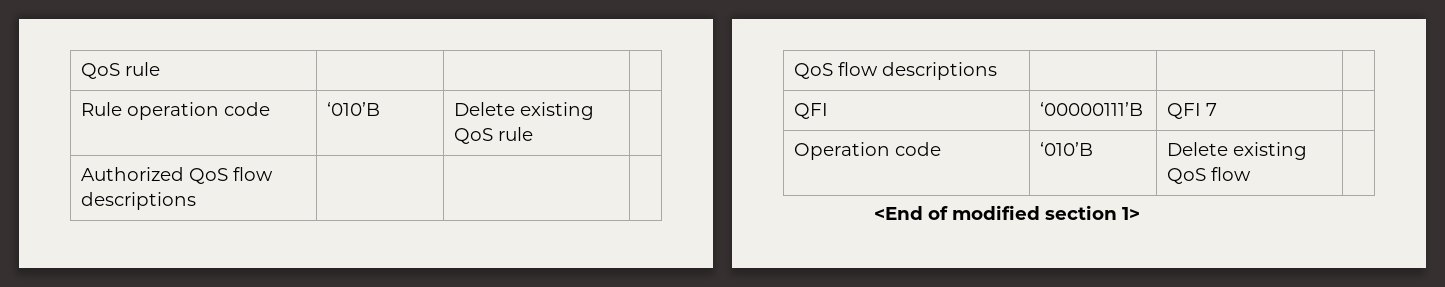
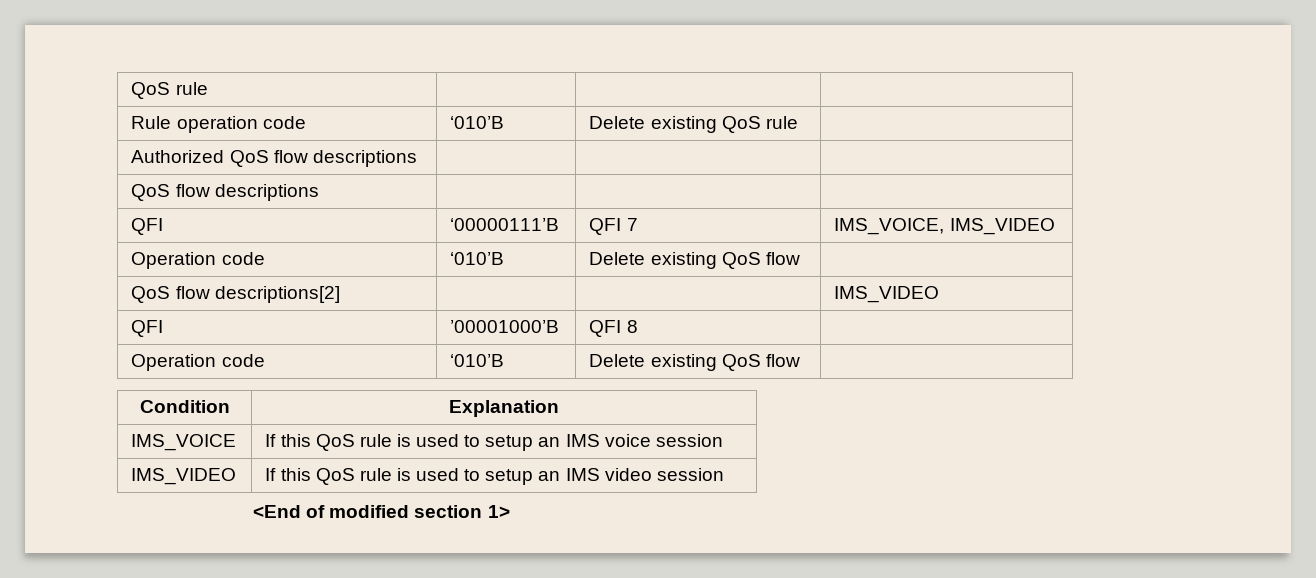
[794,142,942,160] [1040,142,1094,156] [1167,142,1308,160] [1167,167,1252,184] // Operation code | ‘010’B | Delete existing QoS flow | -> [834,218,1055,235] [131,252,265,269] [450,252,505,265] [589,252,800,269] [131,286,340,303] [834,286,940,303] [131,320,164,337] [450,320,560,333] [589,320,638,337] [131,354,265,371] [450,354,505,367] [589,354,800,371] [139,400,230,413] [449,400,559,417] [131,434,237,451] [265,434,723,451] [131,468,237,485] [265,468,724,485] IMS_VOICE, IMS_VIDEO // Operation code | ‘010’B | Delete existing QoS flow | // QoS flow descriptions[2] | | | IMS_VIDEO // QFI | ’00001000’B | QFI 8 | // Operation code | ‘010’B | Delete existing QoS flow | // Condition | Explanation // IMS_VOICE | If this QoS rule is used to setup an IMS voice session // IMS_VIDEO | If this QoS rule is used to setup an IMS video session

